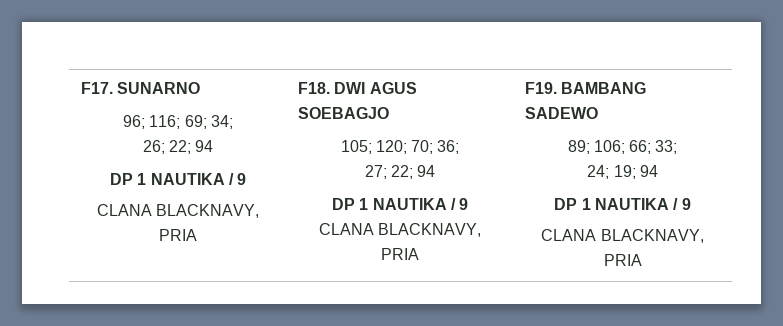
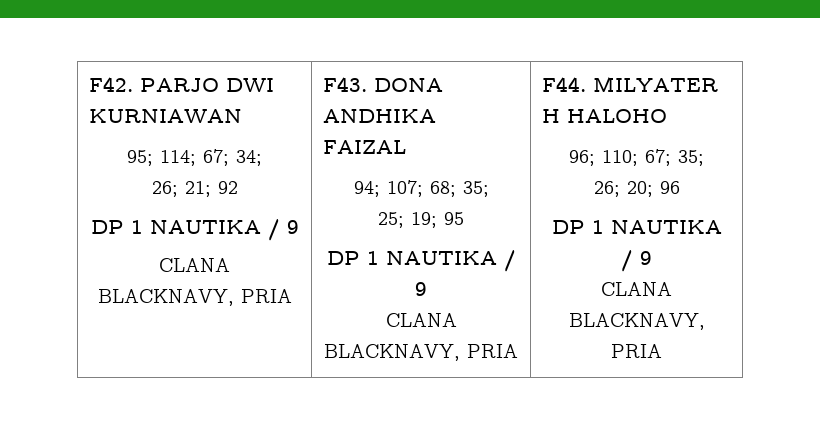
[80,82,201,94] [123,115,207,129] F17. SUNARNO // 96; 116; 69; -> [89,77,275,92] [89,109,243,123] [127,149,229,166] F42. PARJO DWI KURNIAWAN // 95; 114; 67;
[169,140,214,154] [109,173,247,185] [96,204,260,218] [159,229,197,241] [297,82,417,94] [297,107,389,119] [340,140,460,154] [364,165,436,179] [331,198,469,210] [318,223,482,237] [381,248,419,260] [524,82,647,94] [524,107,598,119] [567,140,678,154] [587,165,658,179] 22; 94 // DP 1 NAUTIKA / 9 // CLANA BLACKNAVY, PRIA | F18. DWI AGUS SOEBAGJO // 105; 120; 70; 36; // 27; 22; 94 // DP 1 NAUTIKA / 9 // CLANA BLACKNAVY, PRIA | F19. BAMBANG SADEWO // 89; 106; 66; 33; // 24; 19; 94 -> [184,181,238,197] [90,219,299,241] [159,258,230,272] [97,289,292,306] [323,77,444,92] [323,109,437,123] [323,140,407,154] [353,180,489,197] [378,212,464,228] [326,250,516,272] [415,282,427,296] [385,313,457,327] [324,344,518,361] [542,76,719,92] [542,109,668,123] [569,149,704,166] [593,181,680,197] 21; 92 // DP 1 NAUTIKA / 9 // CLANA BLACKNAVY, PRIA | F43. DONA ANDHIKA FAIZAL // 94; 107; 68; 35; // 25; 19; 95 // DP 1 NAUTIKA / 9 // CLANA BLACKNAVY, PRIA | F44. MILYATER H HALOHO // 96; 110; 67; 35; // 26; 20; 96

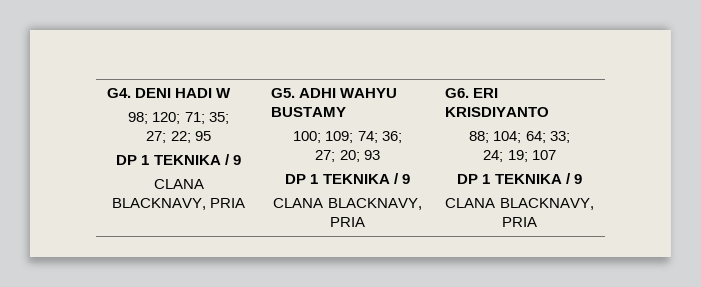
[89,77,275,92] [89,109,243,123] [127,149,262,166] [151,181,238,197] [90,219,299,241] [159,258,230,272] [97,289,292,306] [323,77,444,92] [323,109,437,123] [323,140,407,154] [353,180,489,197] [378,212,464,228] [326,250,516,272] [415,282,427,296] [385,313,457,327] [324,344,518,361] [542,76,719,92] [542,109,668,123] [569,149,704,166] [593,181,680,197] [551,220,722,234] F42. PARJO DWI KURNIAWAN // 95; 114; 67; 34; // 26; 21; 92 // DP 1 NAUTIKA / 9 // CLANA BLACKNAVY, PRIA | F43. DONA ANDHIKA FAIZAL // 94; 107; 68; 35; // 25; 19; 95 // DP 1 NAUTIKA / 9 // CLANA BLACKNAVY, PRIA | F44. MILYATER H HALOHO // 96; 110; 67; 35; // 26; 20; 96 // DP 1 NAUTIKA -> [106,88,232,98] [128,112,229,124] [146,131,211,143] [116,154,241,165] [153,179,204,189] [111,198,246,210] [270,88,397,98] [270,107,346,117] [293,131,402,143] [315,150,380,162] [285,173,410,184] [273,198,422,210] [330,217,365,227] [444,88,498,98] [444,107,549,117] [469,131,570,143] [483,150,556,162] [457,174,562,184] G4. DENI HADI W // 98; 120; 71; 35; // 27; 22; 95 // DP 1 TEKNIKA / 9 // CLANA BLACKNAVY, PRIA | G5. ADHI WAHYU BUSTAMY // 100; 109; 74; 36; // 27; 20; 93 // DP 1 TEKNIKA / 9 // CLANA BLACKNAVY, PRIA | G6. ERI KRISDIYANTO // 88; 104; 64; 33; // 24; 19; 107 // DP 1 TEKNIKA

